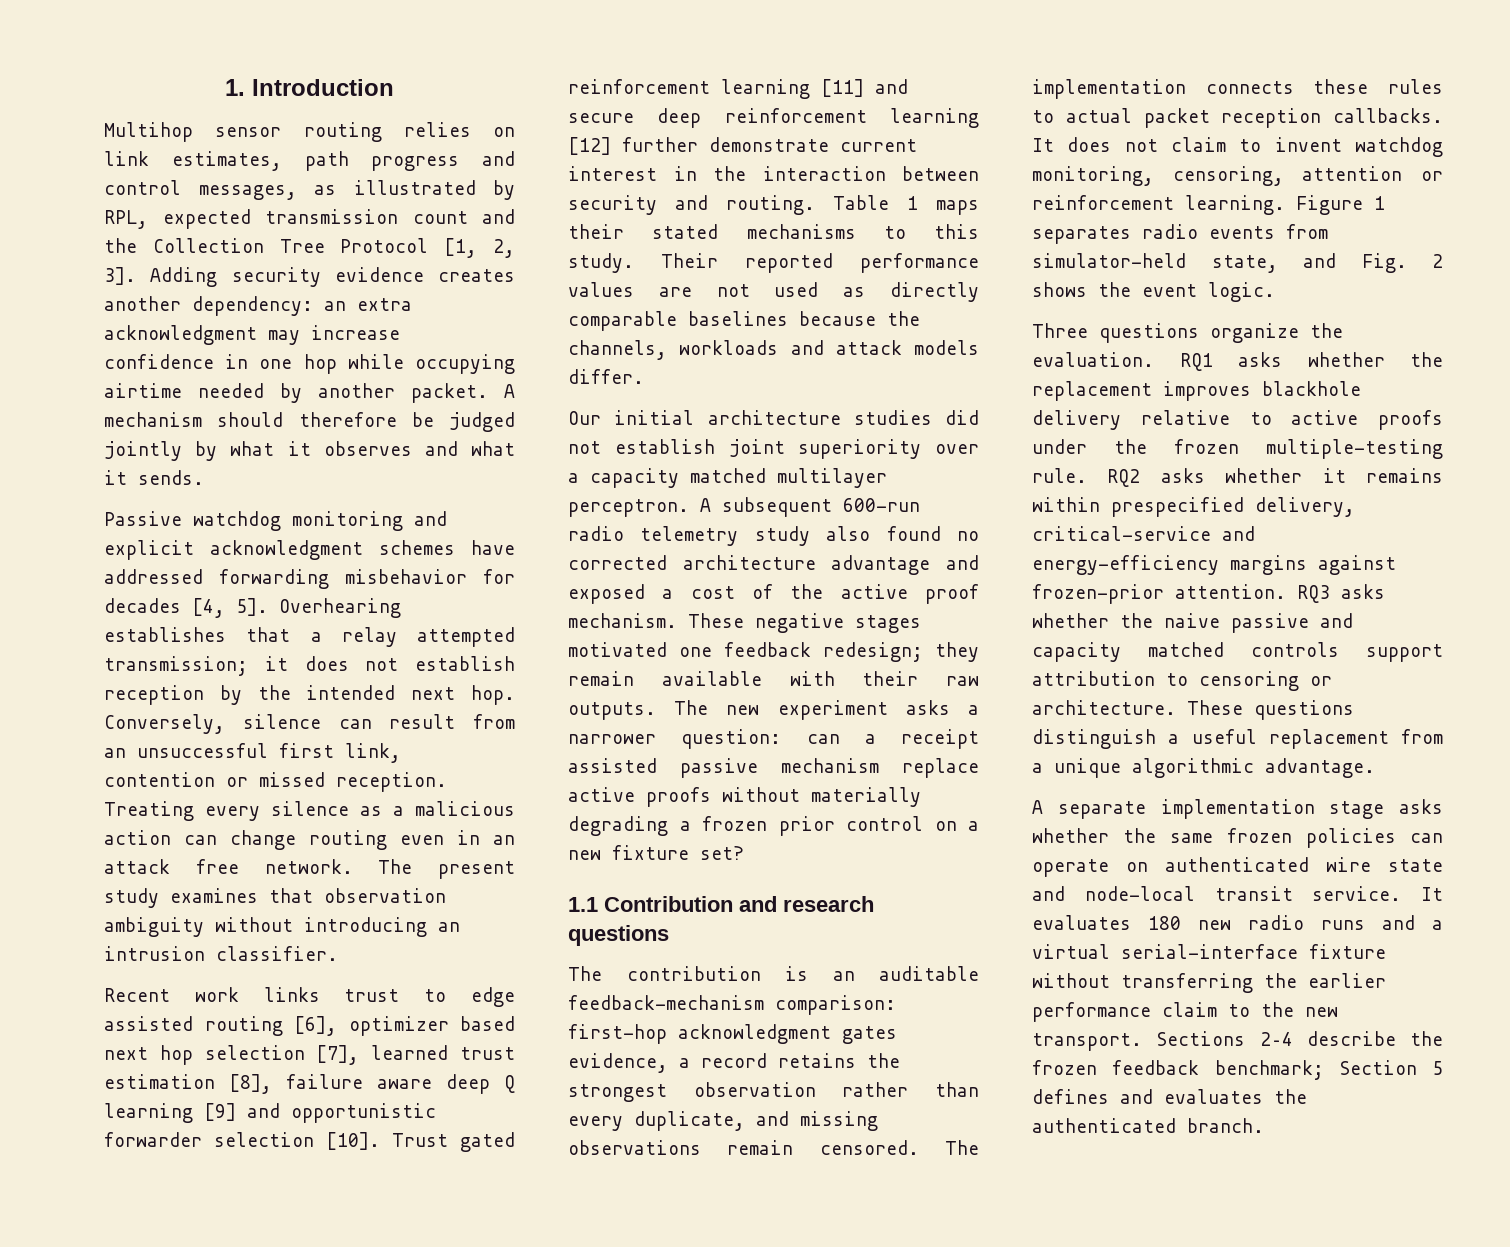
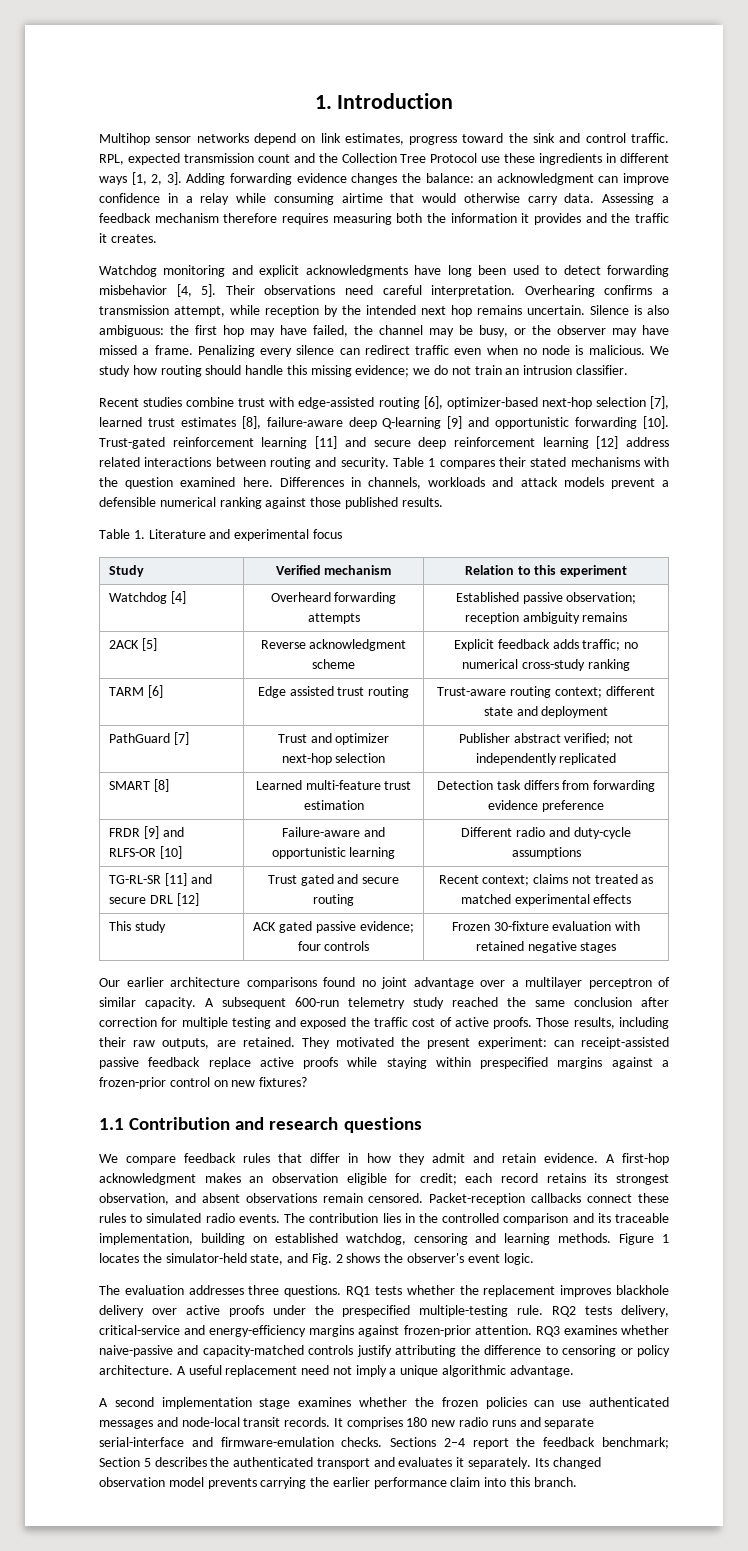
[303,122,471,142] routing relies -> [196,133,296,145] networks depend
[304,151,515,171] [104,180,515,200] path progress and control messages, as illustrated by -> [409,133,670,145] progress toward the sink and control traffic.
[444,238,515,258] [104,267,515,287] [104,296,412,316] [104,325,400,345] [104,354,515,374] [104,383,515,403] [104,412,515,432] [104,441,515,461] [104,470,204,485] [104,511,447,531] [104,540,515,560] [104,569,515,589] [104,598,401,618] [104,627,515,647] [104,656,515,676] [1, 2, 3]. Adding security evidence creates another dependency: an extra acknowledgment may increase confidence in one hop while occupying airtime needed by another packet. A mechanism should therefore be judged jointly by what it observes and what it sends. // Passive watchdog monitoring and explicit acknowledgment schemes have addressed forwarding misbehavior for decades [4, 5]. Overhearing establishes that a relay attempted transmission; it does not establish -> [481,153,669,165] [99,172,670,185] [99,193,669,205] [99,213,669,225] [99,233,157,243] [99,265,669,277] [99,284,670,297] [99,305,260,317] use these ingredients in different ways [1, 2, 3]. Adding forwarding evidence changes the balance: an acknowledgment can improve confidence in a relay while consuming airtime that would otherwise carry data. Assessing a feedback mechanism therefore requires measuring both the information it provides and the traffic it creates. // Watchdog monitoring and explicit acknowledgments have long been used to detect forwarding misbehavior [4, 5]. Their observations need careful interpretation. Overhearing confirms a transmission attempt, while
[471,685,515,705] [104,714,515,734] [104,743,401,763] [104,772,447,792] [104,801,515,821] [104,830,515,850] [104,859,515,879] [104,888,446,908] [104,917,460,937] [104,946,338,961] [104,987,515,1007] [104,1016,515,1036] [104,1045,515,1065] [104,1074,515,1094] [104,1103,436,1123] [104,1132,515,1152] hop. Conversely, silence can result from an unsuccessful first link, contention or missed reception. Treating every silence as a malicious action can change routing even in an attack free network. The present study examines that observation ambiguity without introducing an intrusion classifier. // Recent work links trust to edge assisted routing [6], optimizer based next hop selection [7], learned trust estimation [8], failure aware deep Q learning [9] and opportunistic forwarder selection [10]. Trust gated -> [451,305,669,317] [99,325,669,337] [99,345,669,357] [99,365,628,377] [99,396,669,409] [99,416,669,429] [99,437,165,449] hop remains uncertain. Silence is also ambiguous: the first hop may have failed, the channel may be busy, or the observer may have missed a frame. Penalizing every silence can redirect traffic even when no node is malicious. We study how routing should handle this missing evidence; we do not train an intrusion classifier. // Recent studies combine trust with edge-assisted routing [6], optimizer-based next-hop selection [7], learned trust estimates [8], failure-aware deep Q-learning [9] and opportunistic forwarding [10]. Trust-gated
[622,137,917,152] [568,166,979,181] [568,195,815,215] further demonstrate current interest in the interaction between security and routing. -> [626,437,669,447] [99,457,389,469] address related interactions between routing and security.
[936,200,979,215] maps -> [439,460,495,469] compares
[883,224,979,239] [568,253,979,273] [568,282,979,302] [568,311,920,331] to this study. Their reported performance values are not used as directly comparable baselines because the -> [643,457,669,467] [99,477,361,489] with the question examined here. Differences in
[568,369,644,384] [568,410,979,425] [568,439,979,459] [568,468,887,488] [568,499,689,517] differ. // Our initial architecture studies did not establish joint superiority over a capacity matched multilayer perceptron. -> [610,478,669,489] [99,497,443,509] [99,529,342,541] [109,565,145,577] [275,565,392,575] [464,565,628,577] [109,591,186,604] [270,592,397,604] [307,613,360,624] [455,592,637,604] [464,612,628,624] [109,638,157,651] [260,639,407,651] [312,659,355,669] [453,639,639,651] [462,659,630,671] [109,685,163,698] [257,686,410,698] [437,686,655,698] [483,706,609,718] [109,732,189,745] [277,733,390,745] [281,753,386,765] [458,733,634,745] [475,753,617,765] [109,779,169,792] [255,780,412,790] [303,800,364,810] [436,780,656,792] [488,800,604,812] [109,826,184,839] [109,846,182,859] [282,827,385,837] [271,847,396,859] [461,827,631,839] [511,847,581,859] [109,873,212,886] [109,893,199,906] [267,874,400,886] [313,894,354,906] [438,874,654,886] [460,894,632,906] [109,921,166,933] [253,921,414,933] [297,941,370,951] [451,921,641,931] [475,941,617,953] [99,977,670,989] [99,997,196,1009] prevent a defensible numerical ranking against those published results. // Table 1. Literature and experimental focus // Study | Verified mechanism | Relation to this experiment // Watchdog [4] | Overheard forwarding attempts | Established passive observation; reception ambiguity remains // 2ACK [5] | Reverse acknowledgment scheme | Explicit feedback adds traffic; no numerical cross-study ranking // TARM [6] | Edge assisted trust routing | Trust-aware routing context; different state and deployment // PathGuard [7] | Trust and optimizer next-hop selection | Publisher abstract verified; not independently replicated // SMART [8] | Learned multi-feature trust estimation | Detection task differs from forwarding evidence preference // FRDR [9] and RLFS-OR [10] | Failure-aware and opportunistic learning | Different radio and duty-cycle assumptions // TG-RL-SR [11] and secure DRL [12] | Trust gated and secure routing | Recent context; claims not treated as matched experimental effects // This study | ACK gated passive evidence; four controls | Frozen 30-fixture evaluation with retained negative stages // Our earlier architecture comparisons found no joint advantage over a multilayer perceptron of similar capacity.
[568,526,624,541] radio -> (339, 1002) none
[826,526,979,541] [568,555,979,575] [568,584,979,604] [568,613,921,633] [568,642,979,662] [568,671,979,686] [568,700,979,720] [568,729,979,749] [568,758,979,778] [568,787,921,807] [568,816,979,836] [568,845,744,860] also found no corrected architecture advantage and exposed a cost of the active proof mechanism. These negative stages motivated one feedback redesign; they remain available with their raw outputs. The new experiment asks a narrower question: can a receipt assisted passive mechanism replace active proofs without materially degrading a frozen prior control on a new fixture set? -> [452,997,669,1007] [99,1017,669,1029] [99,1037,669,1049] [99,1057,669,1069] [99,1077,308,1089] reached the same conclusion after correction for multiple testing and exposed the traffic cost of active proofs. Those results, including their raw outputs, are retained. They motivated the present experiment: can receipt-assisted passive feedback replace active proofs while staying within prespecified margins against a frozen-prior control on new fixtures?
[568,966,979,981] [568,995,896,1015] [568,1024,897,1044] [568,1053,900,1073] [568,1082,979,1102] [568,1111,878,1131] [568,1140,979,1155] [1032,79,1443,99] [1032,108,1443,128] [1032,137,1443,157] [1032,166,1443,186] [1032,195,1385,215] [1032,224,1328,244] The contribution is an auditable feedback-mechanism comparison: first-hop acknowledgment gates evidence, a record retains the strongest observation rather than every duplicate, and missing observations remain censored. The implementation connects these rules to actual packet reception callbacks. It does not claim to invent watchdog monitoring, censoring, attention or reinforcement learning. Figure 1 separates radio events from -> [99,1153,669,1165] [99,1173,669,1185] [99,1193,670,1205] [99,1213,669,1225] [99,1233,669,1245] [99,1253,162,1263] We compare feedback rules that differ in how they admit and retain evidence. A first-hop acknowledgment makes an observation eligible for credit; each record retains its strongest observation, and absent observations remain censored. Packet-reception callbacks connect these rules to simulated radio events. The contribution lies in the controlled comparison and its traceable implementation, building on established watchdog, censoring and learning methods. Figure 1 locates the
(1131, 289) none -> [407,1253,465,1263] observer's
[1032,323,1343,343] [1032,352,1282,371] Three questions organize the evaluation. RQ1 asks -> [99,1285,402,1297] The evaluation addresses three questions. RQ1 tests
[1140,410,1272,425] relative to -> [151,1308,177,1315] over
[1174,439,1239,454] frozen -> [342,1305,411,1317] prespecified
[1160,468,1443,483] [1032,497,1244,517] asks whether it remains within prespecified -> [585,1306,613,1315] tests
[1341,584,1385,599] [1032,613,1353,633] [1032,642,1443,662] [1032,671,1332,691] [1032,700,1354,720] [1032,729,1443,749] asks whether the naive passive and capacity matched controls support attribution to censoring or architecture. These questions distinguish a useful replacement from -> [563,1325,669,1335] [99,1345,670,1357] [99,1365,387,1377] examines whether naive-passive and capacity-matched controls justify attributing the difference to censoring or policy architecture. A useful replacement need not imply
[1057,801,1146,819] separate -> [114,1397,154,1407] second
[1399,799,1443,814] [1032,828,1213,843] asks whether the same -> [298,1397,434,1407] examines whether the
[1032,857,1443,877] [1032,886,1443,901] [1032,915,1131,930] operate on authenticated wire state and node-local transit service. It evaluates -> [562,1397,669,1407] [99,1417,403,1429] use authenticated messages and node-local transit records. It comprises
[1432,920,1443,930] [1032,944,1386,959] [1032,973,1386,993] [1032,1002,1338,1022] [1032,1031,1443,1051] [1032,1060,1443,1080] [1032,1089,1307,1104] [1032,1118,1176,1133] a virtual serial-interface fixture without transferring the earlier performance claim to the new transport. Sections 2–4 describe the frozen feedback benchmark; Section 5 defines and evaluates the authenticated -> [544,1418,595,1429] [99,1437,669,1449] [99,1457,601,1469] [99,1477,531,1489] separate serial-interface and firmware-emulation checks. Sections 2–4 report the feedback benchmark; Section 5 describes the authenticated transport and evaluates it separately. Its changed observation model prevents carrying the earlier performance claim into this

